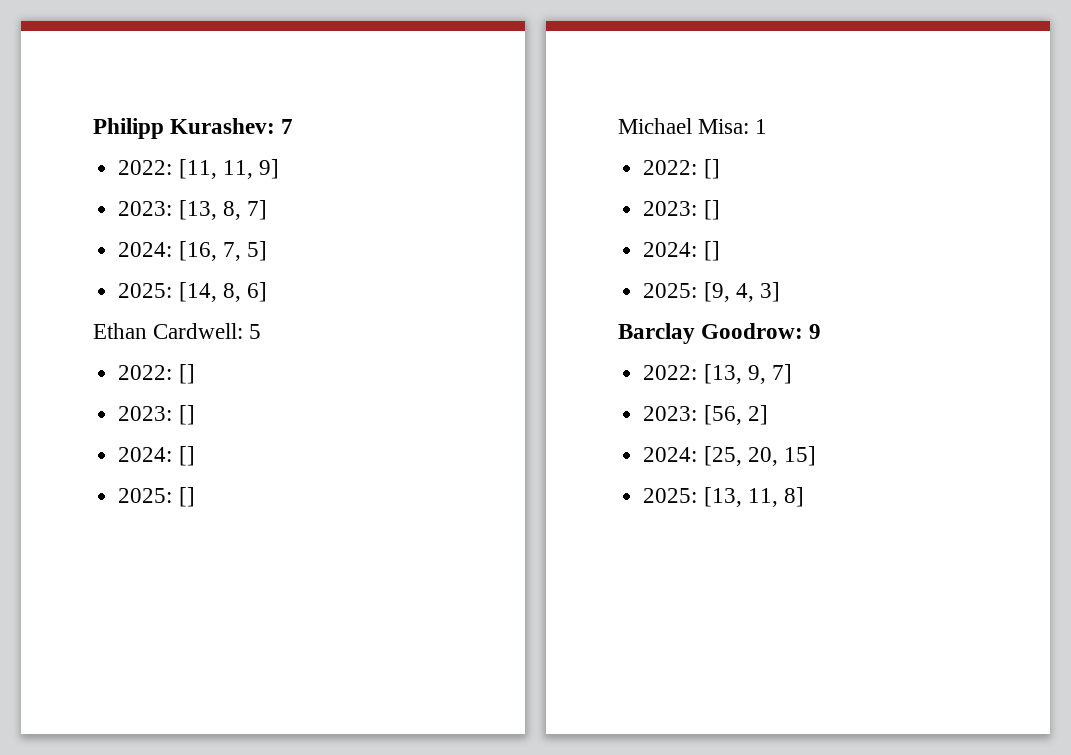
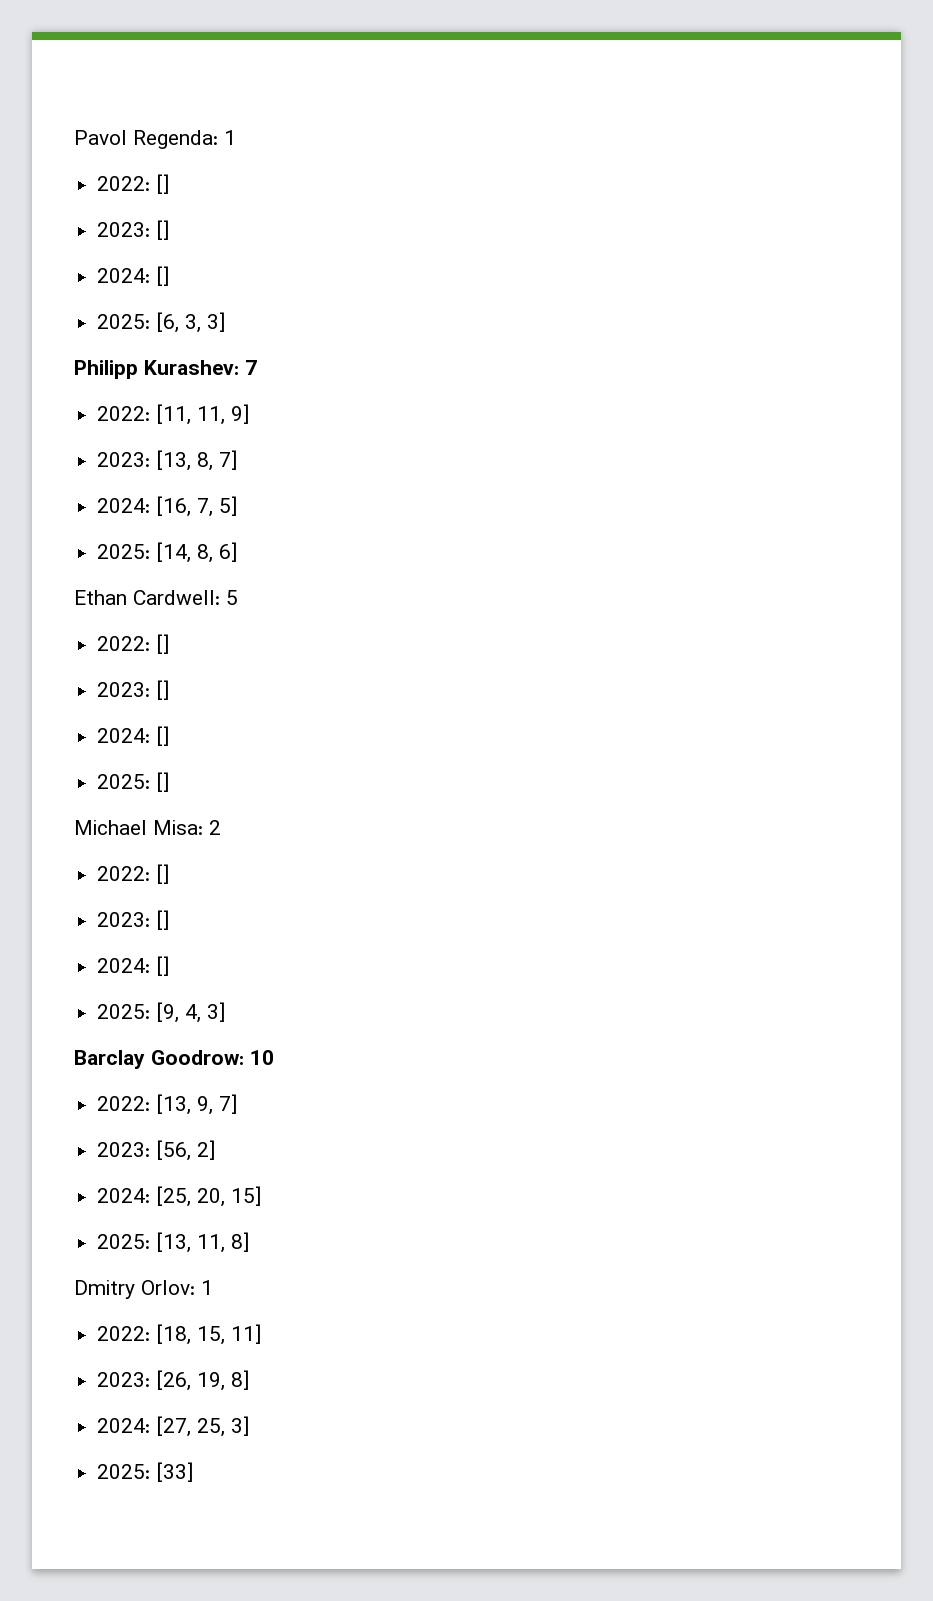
(93, 128) none -> [74,130,236,149] [97,174,171,194] [97,220,171,240] [97,266,171,286] [97,312,227,333] Pavol Regenda: 1 // 2022: [] // 2023: [] // 2024: [] // 2025: [6, 3, 3] //
[755,119,768,134] 1 -> [209,820,221,835] 2
[809,324,822,339] 9 -> [250,1050,274,1065] 10
(804, 497) none -> [74,1280,213,1299] [97,1324,263,1345] [97,1370,251,1391] [97,1416,251,1437] [97,1462,195,1482] // Dmitry Orlov: 1 // 2022: [18, 15, 11] // 2023: [26, 19, 8] // 2024: [27, 25, 3] // 2025: [33]

